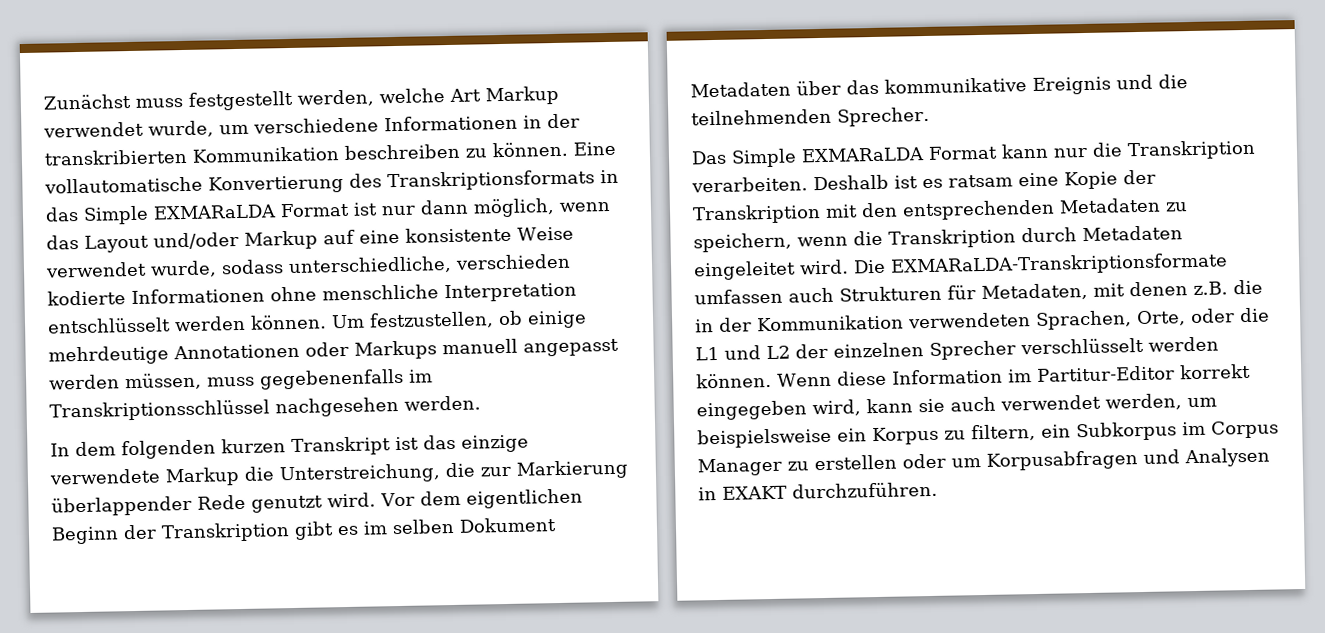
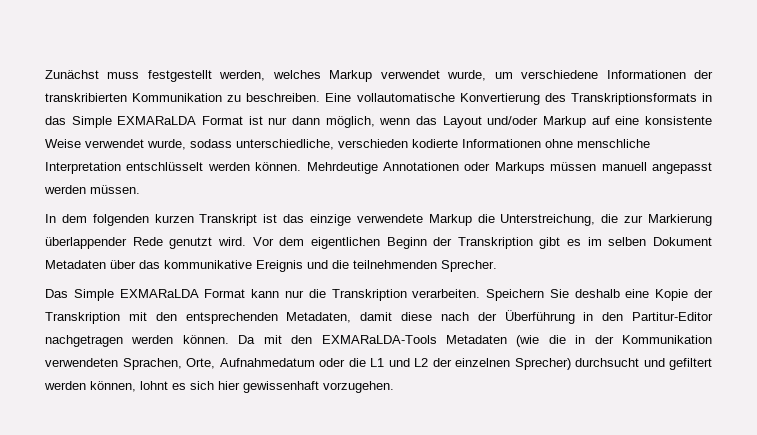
[379,88,481,104] welche Art -> [272,70,321,79] welches
[523,115,542,129] in -> (686, 74) none
[344,141,568,160] beschreiben zu können. -> [227,93,321,102] zu beschreiben.
[331,310,587,330] [48,345,169,366] Um festzustellen, ob einige mehrdeutige -> [306,162,378,174] Mehrdeutige
(437, 350) none -> [550,162,597,171] müssen
[124,368,433,391] [49,395,481,422] müssen, muss gegebenenfalls im Transkriptionsschlüssel nachgesehen werden. -> [90,185,140,194] müssen.
[813,174,1013,191] Deshalb ist es ratsam -> [486,289,620,301] Speichern Sie deshalb
[1059,197,1188,214] [693,225,1183,253] [693,252,1228,281] [694,281,1228,305] Metadaten zu speichern, wenn die Transkription durch Metadaten eingeleitet wird. Die EXMARaLDA-Transkriptionsformate umfassen auch Strukturen für Metadaten, mit denen z.B. -> [286,310,714,324] [45,335,540,347] Metadaten, damit diese nach der Überführung in den Partitur-Editor nachgetragen werden können. Da mit den EXMARaLDA-Tools Metadaten (wie
(1186, 318) none -> [219,358,315,367] Aufnahmedatum
[929,336,1219,360] [696,363,1251,389] [696,393,1217,421] [697,420,1279,449] [697,447,1270,477] [698,481,938,501] Sprecher verschlüsselt werden können. Wenn diese Information im Partitur-Editor korrekt eingegeben wird, kann sie auch verwendet werden, um beispielsweise ein Korpus zu filtern, ein Subkorpus im Corpus Manager zu erstellen oder um Korpusabfragen und Analysen in EXAKT durchzuführen. -> [514,358,712,370] [44,381,394,393] Sprecher) durchsucht und gefiltert werden können, lohnt es sich hier gewissenhaft vorzugehen.

